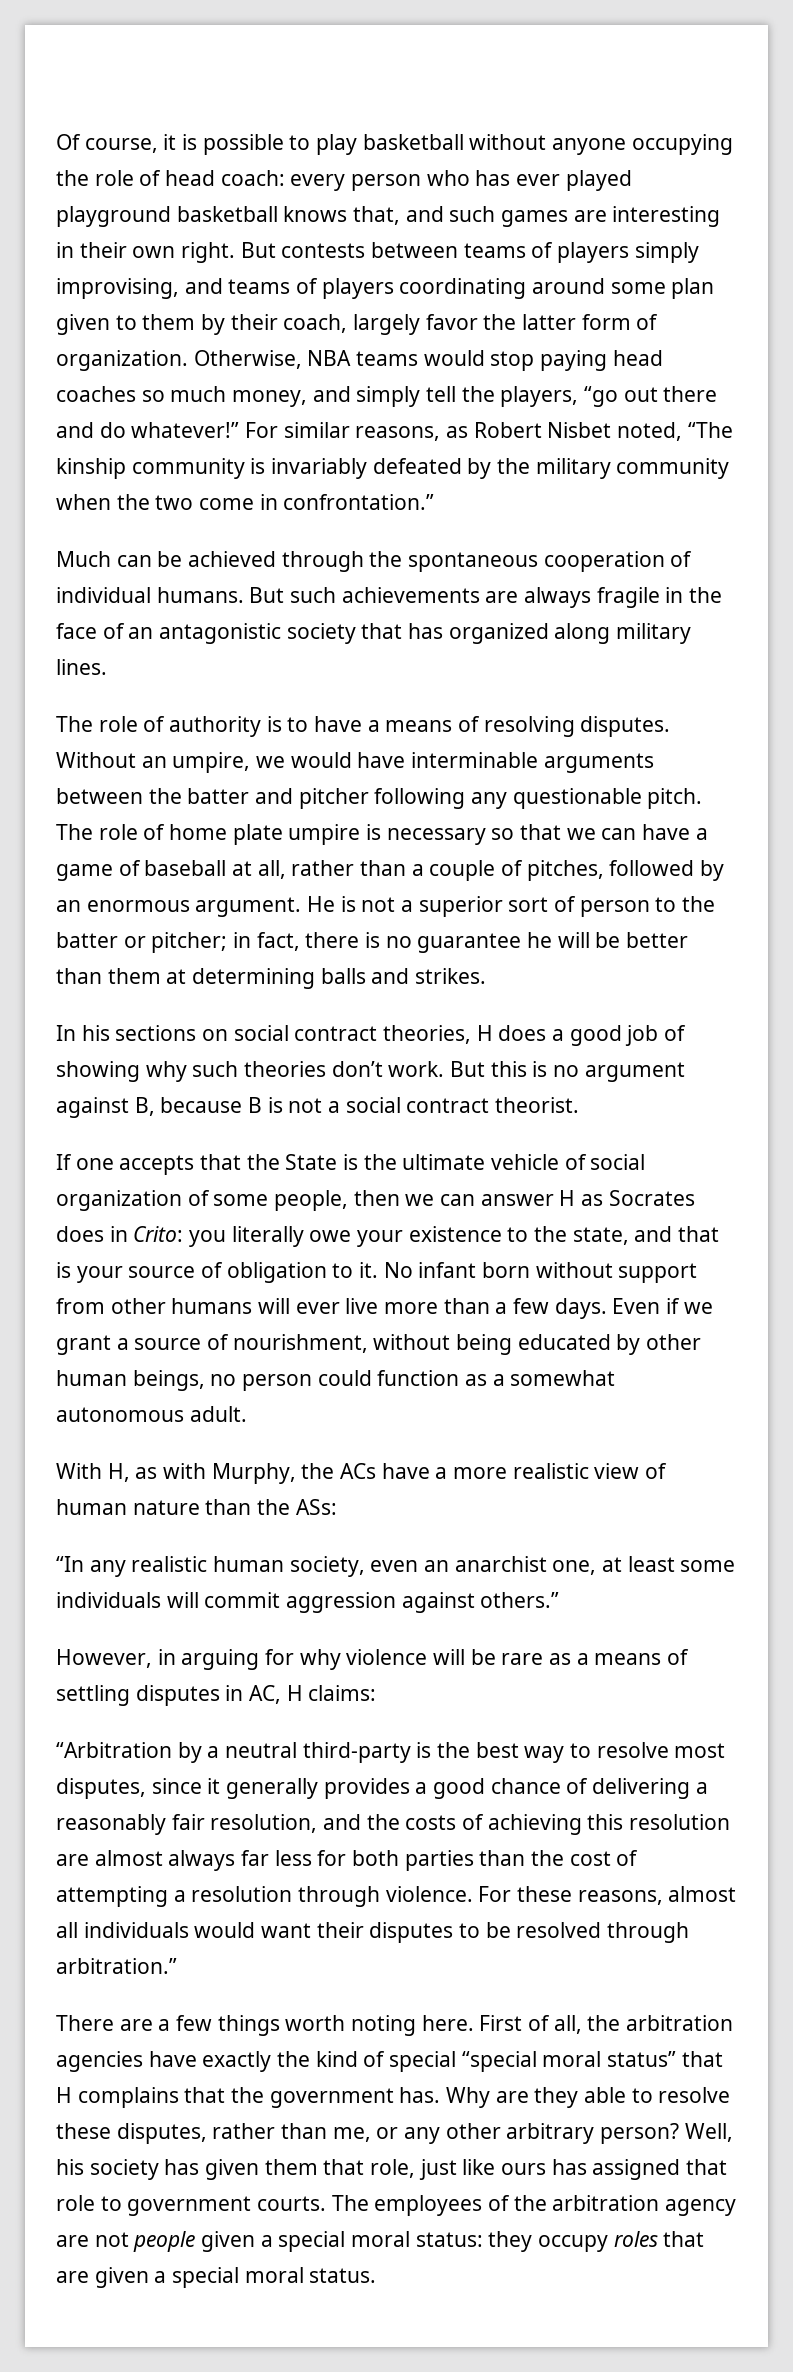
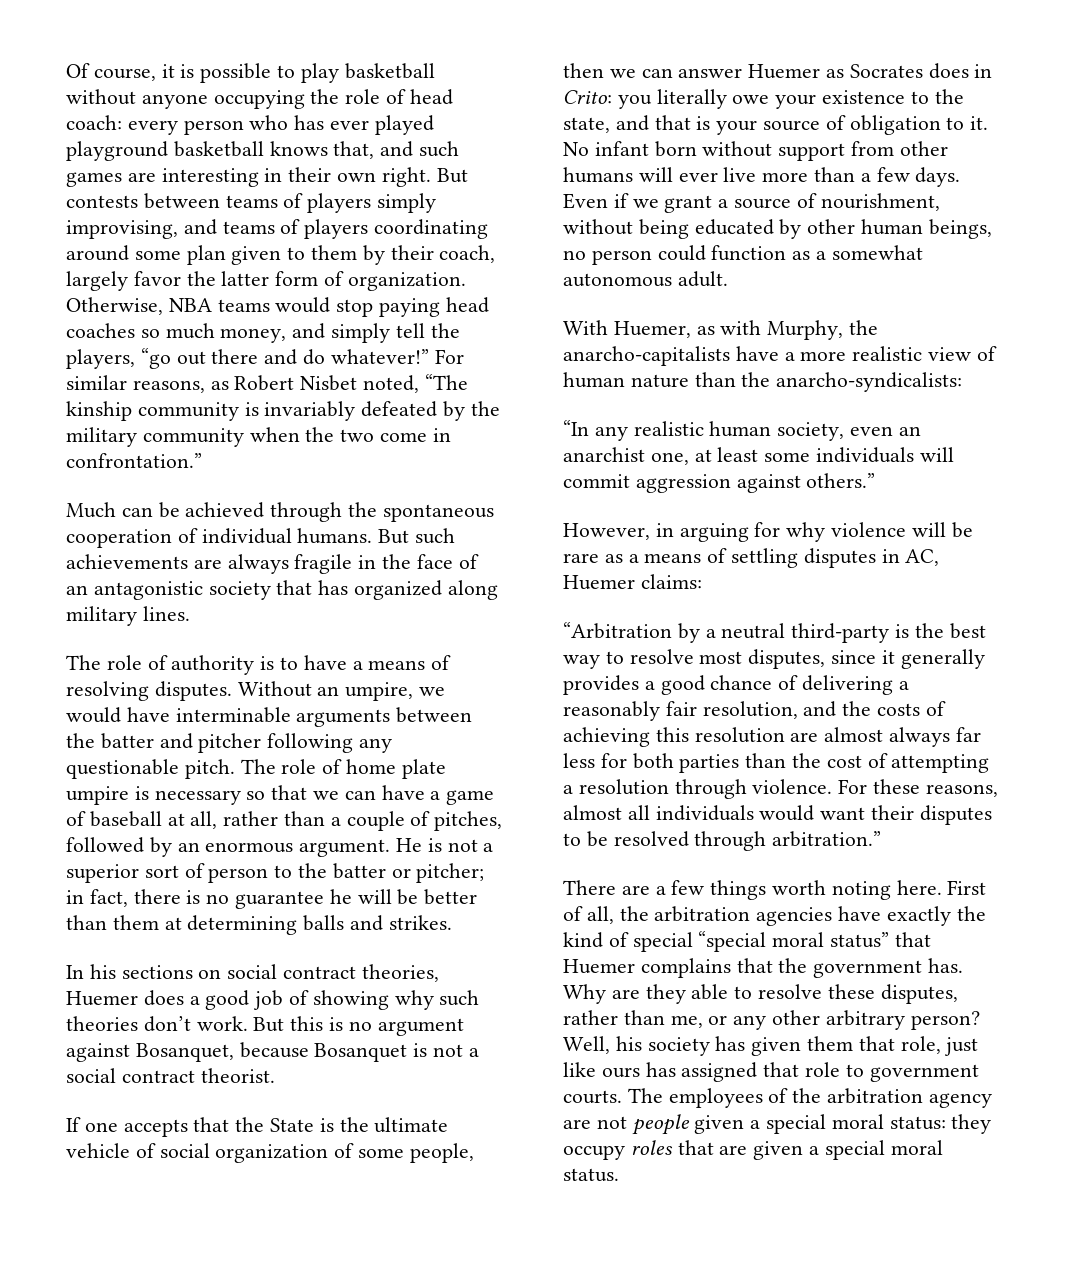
[476,1025,493,1041] H -> [66,991,138,1006] Huemer
[134,1097,263,1116] B, because B -> [135,1042,408,1062] Bosanquet, because Bosanquet
[559,1190,576,1206] H -> [748,64,821,79] Huemer
[107,1463,130,1482] H, -> [613,321,691,338] Huemer,
[340,1463,377,1479] ACs -> [563,346,730,366] anarcho-capitalists
[295,1499,337,1515] ASs: -> [776,372,963,392] anarcho-syndicalists:
[286,1685,303,1701] H -> [563,575,635,590] Huemer
[56,2087,72,2103] H -> [563,959,635,974] Huemer

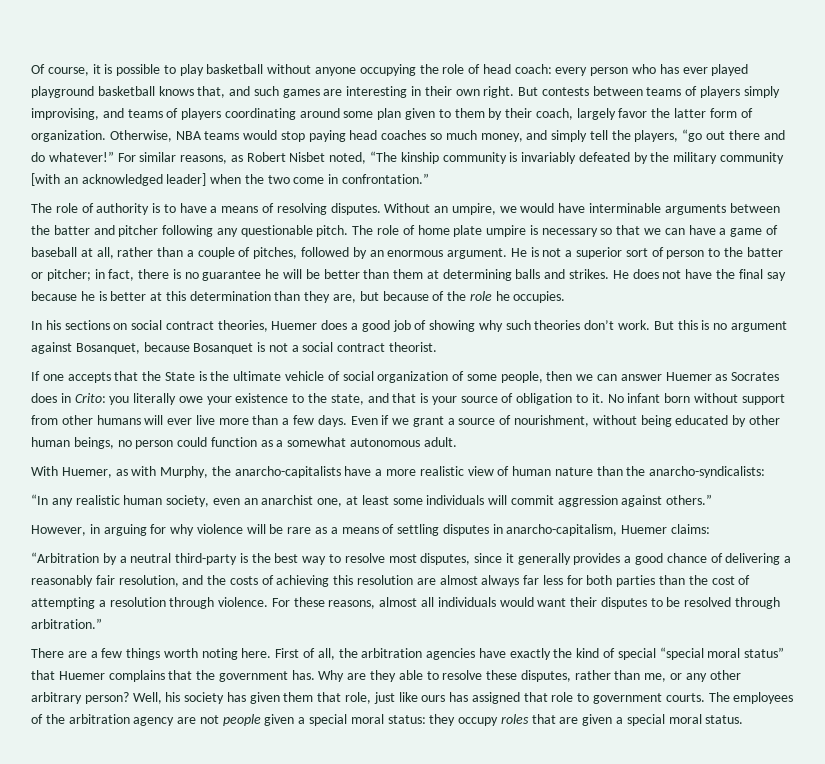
(244, 437) none -> [31,173,207,186] [with an acknowledged leader]
[66,502,494,522] [66,528,456,548] [66,554,479,574] [66,580,498,600] [66,606,190,626] // Much can be achieved through the spontaneous cooperation of individual humans. But such achievements are always fragile in the face of an antagonistic society that has organized along military lines. -> (430, 178) none
(452, 922) none -> [612,269,786,281] [31,291,566,303] He does not have the final say because he is better at this determination than they are, but because of the role he occupies.
[905,549,940,566] AC, -> [506,524,618,536] anarcho-capitalism,

